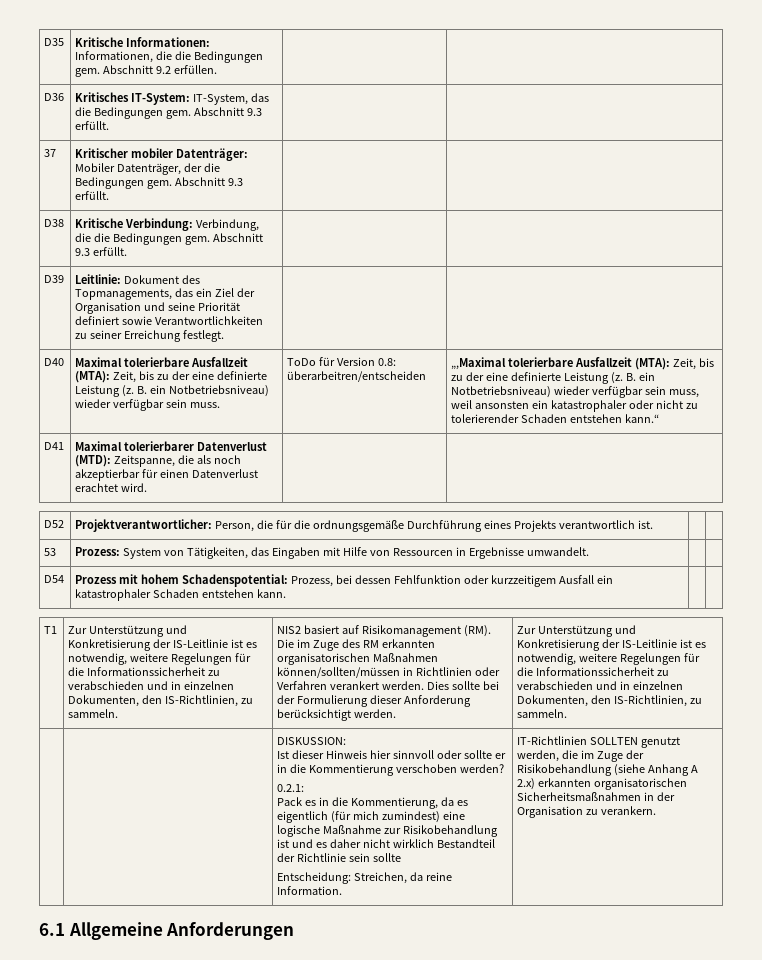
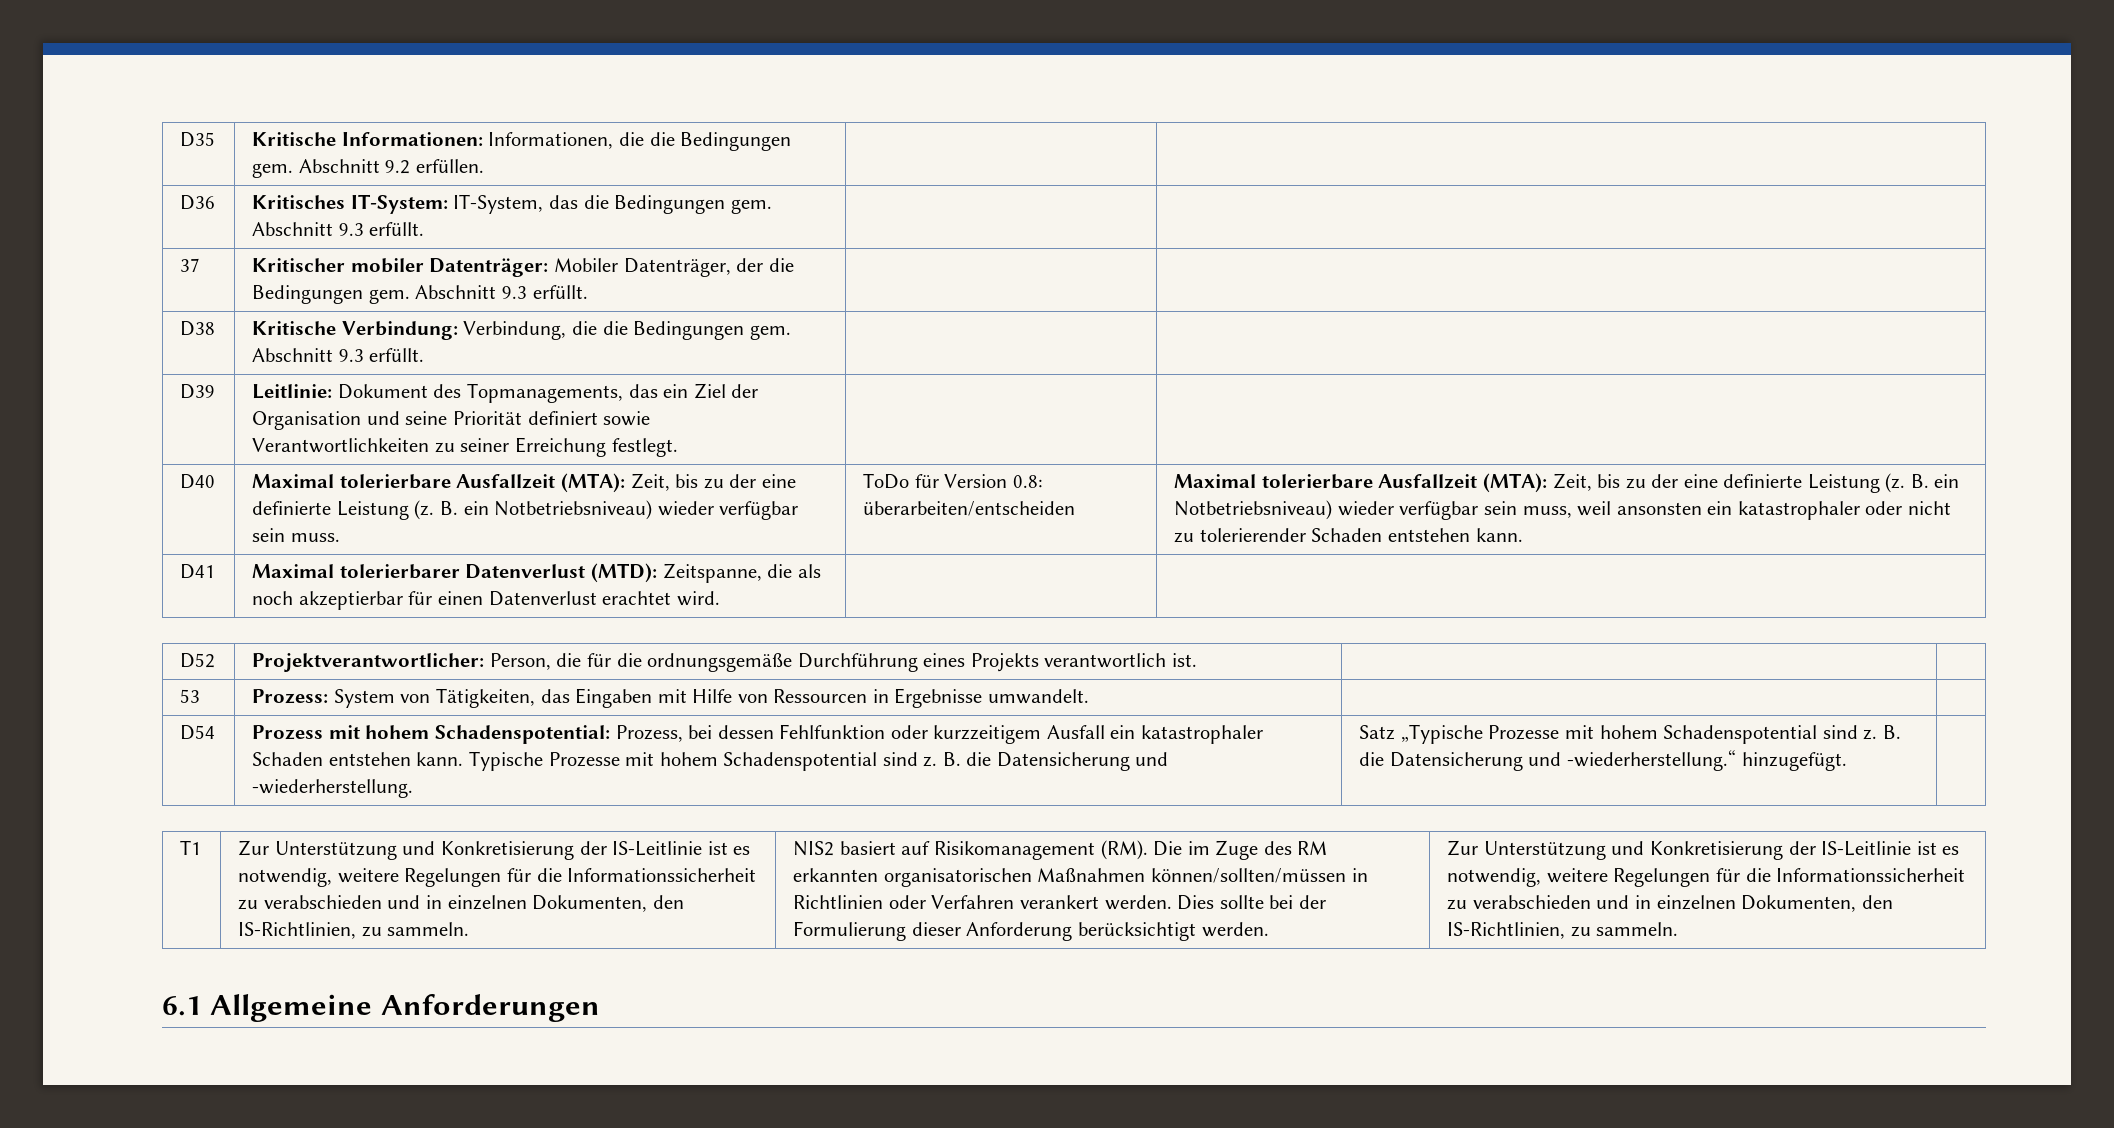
[287,371,427,382] [451,357,507,370] überarbeitren/entscheiden | „,Maximal -> [863,501,1076,516] [1174,474,1257,488] überarbeiten/entscheiden | Maximal
[625,414,660,423] kann.“ -> [1475,528,1523,542] kann.
(287, 593) | -> [468,751,1169,771] [252,779,414,798] [1359,724,1901,744] [1359,750,1847,771] Typische Prozesse mit hohem Schadenspotential sind z. B. die Datensicherung und -wiederherstellung. | Satz „Typische Prozesse mit hohem Schadenspotential sind z. B. die Datensicherung und -wiederherstellung.“ hinzugefügt.
[277,737,347,745] [277,750,507,759] [277,764,505,776] [277,784,305,792] [277,797,469,809] [277,811,466,823] [277,825,499,837] [277,839,496,848] [277,853,402,862] [277,872,453,884] [277,886,343,895] [517,736,681,748] [517,750,645,762] [517,764,699,776] [517,778,688,790] [517,792,676,801] [517,806,657,818] // | | DISKUSSION: // Ist dieser Hinweis hier sinnvoll oder sollte er in die Kommentierung verschoben werden? // 0.2.1: // Pack es in die Kommentierung, da es eigentlich (für mich zumindest) eine logische Maßnahme zur Risikobehandlung ist und es daher nicht wirklich Bestandteil der Richtlinie sein sollte // Entscheidung: Streichen, da reine Information. | IT-Richtlinien SOLLTEN genutzt werden, die im Zuge der Risikobehandlung (siehe Anhang A 2.x) erkannten organisatorischen Sicherheitsmaßnahmen in der Organisation zu verankern. -> (1679, 929) none

